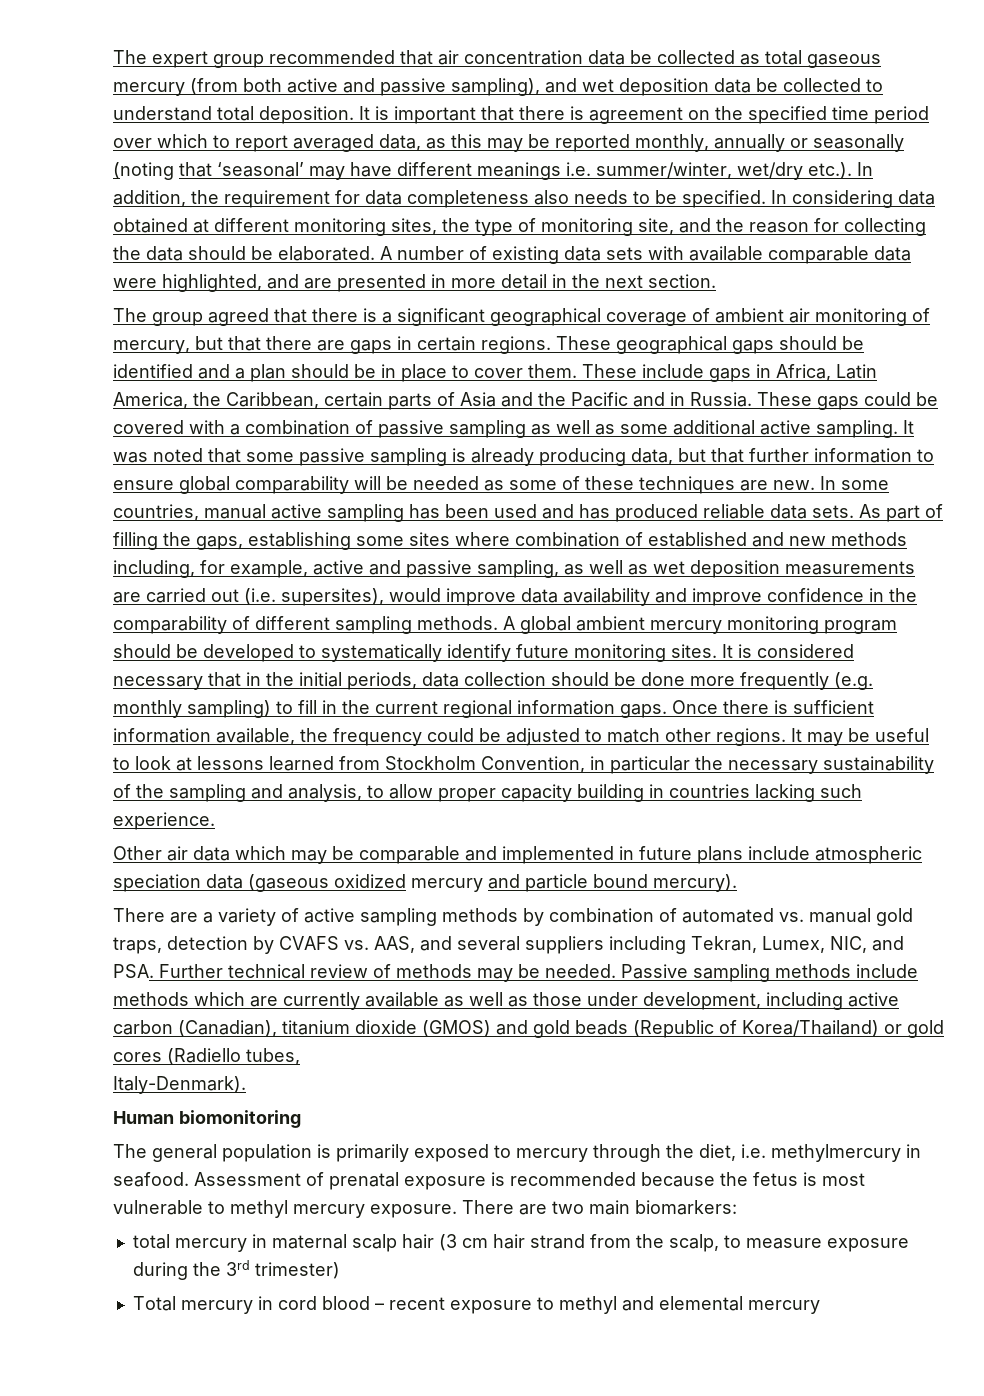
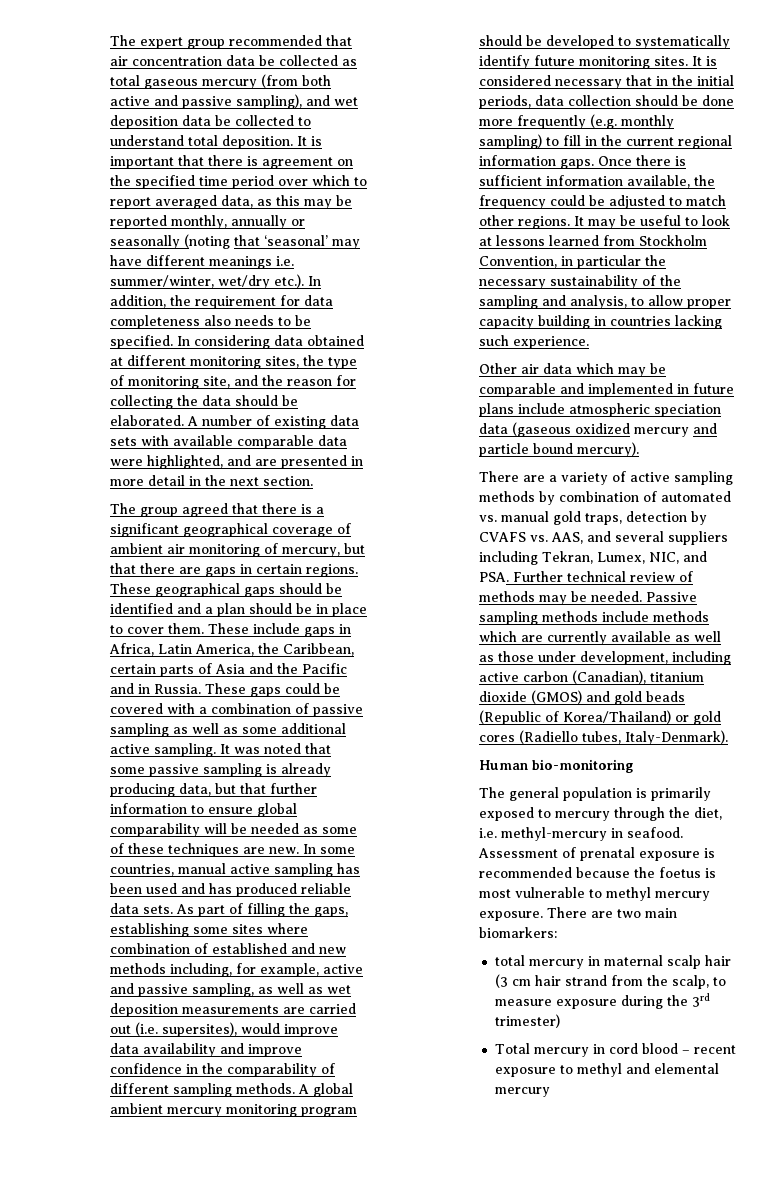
(301, 1056) // -> (622, 737) none
[179,1110,302,1128] biomonitoring -> [532,759,634,773] bio-monitoring
[771,1144,902,1162] methylmercury -> [501,827,608,841] methyl-mercury
[753,1172,799,1186] fetus -> [659,867,702,878] foetus

